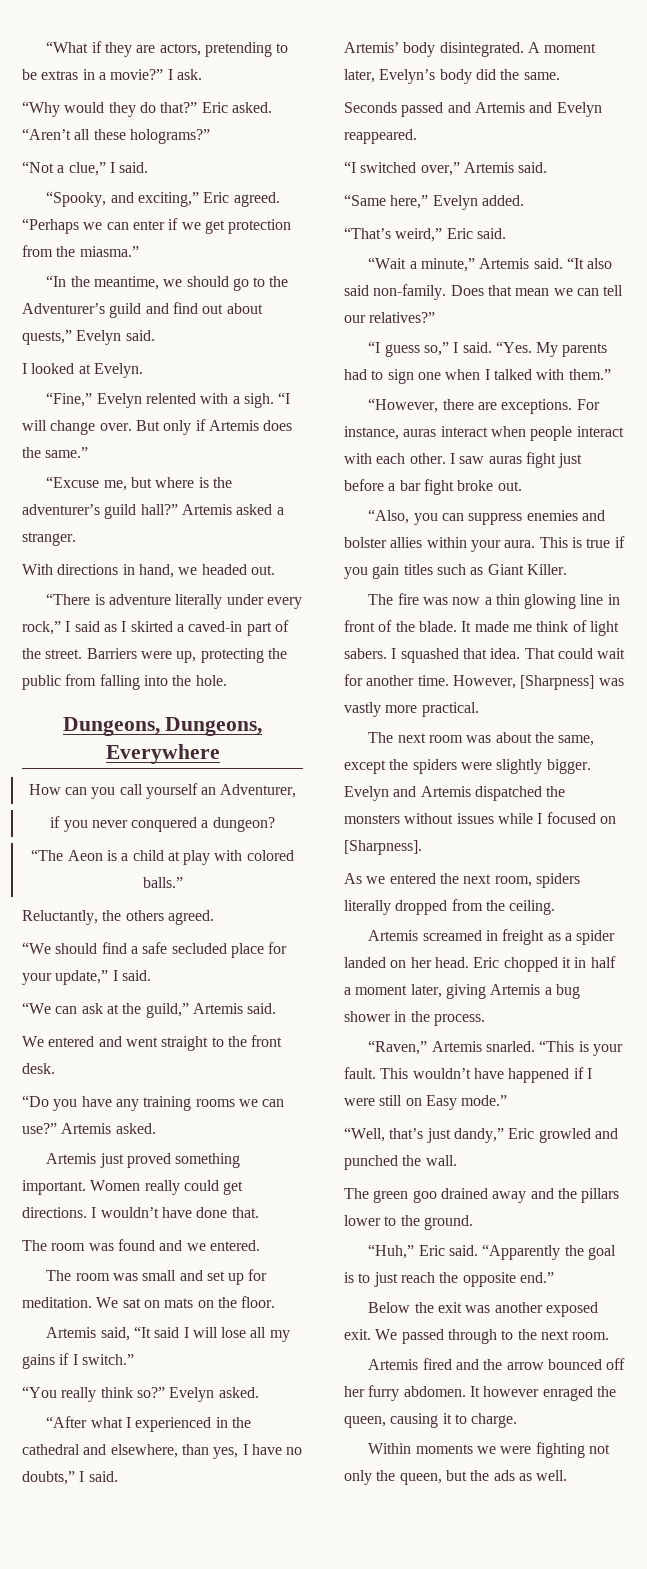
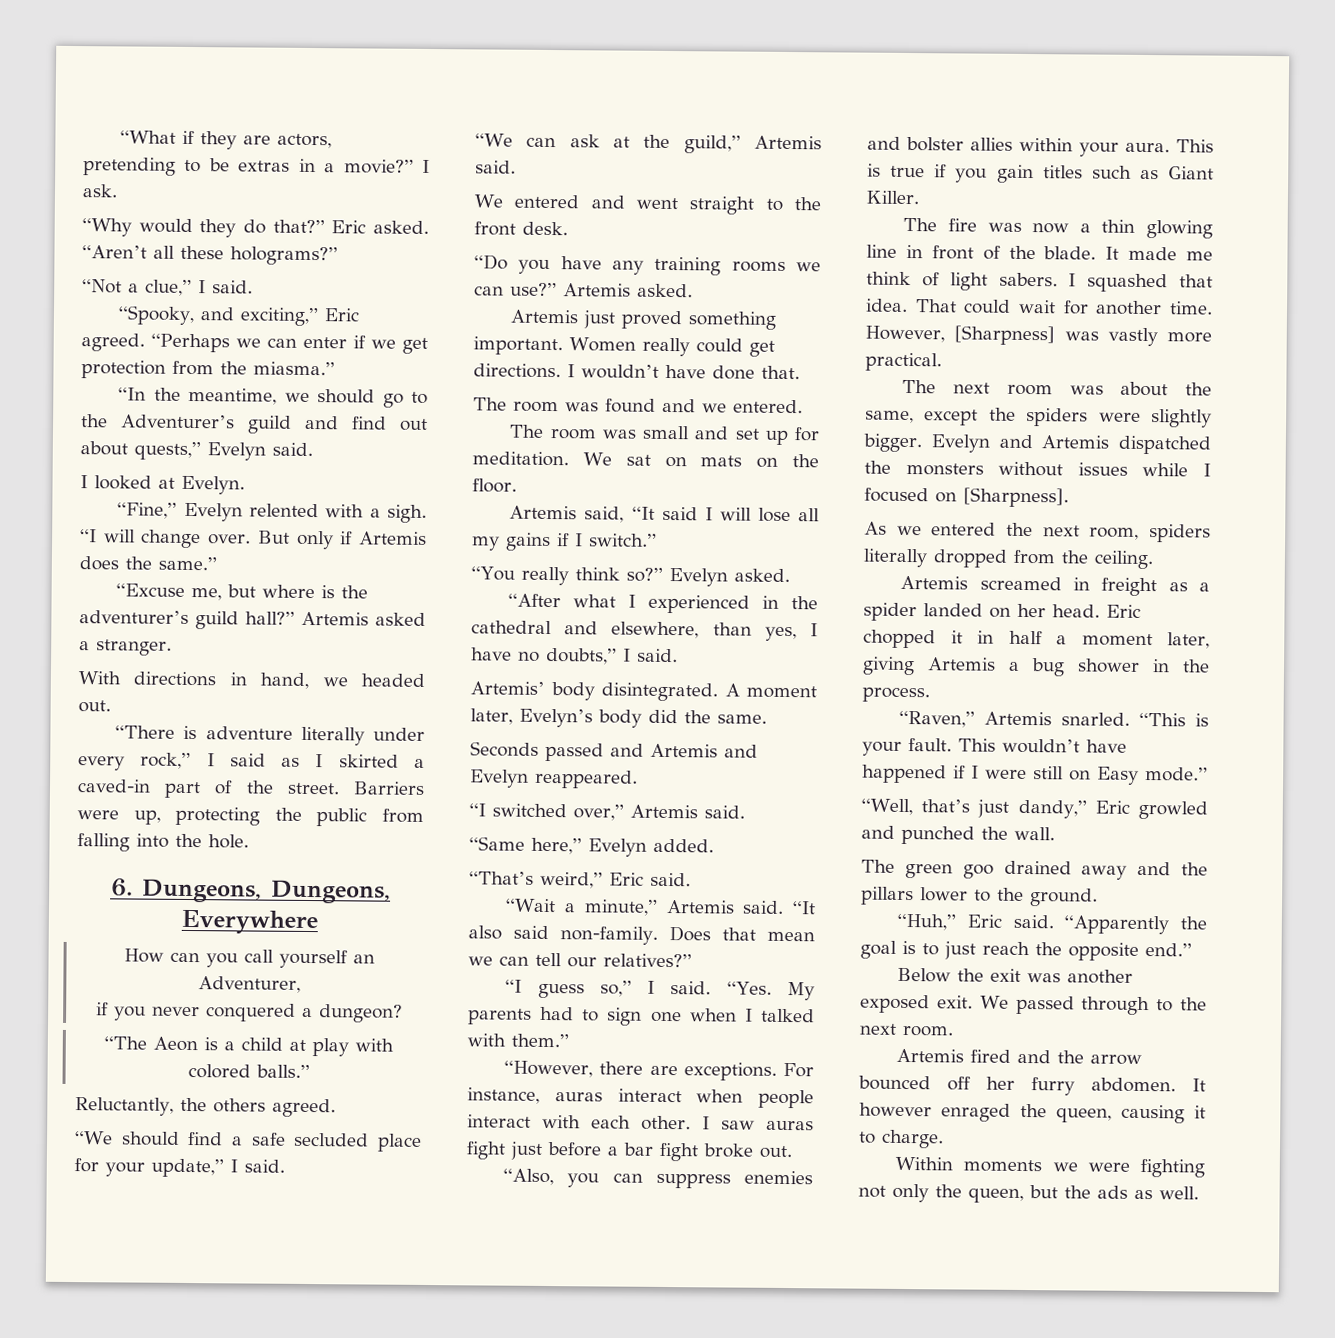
(227, 680) none -> [110,878,133,897] 6.

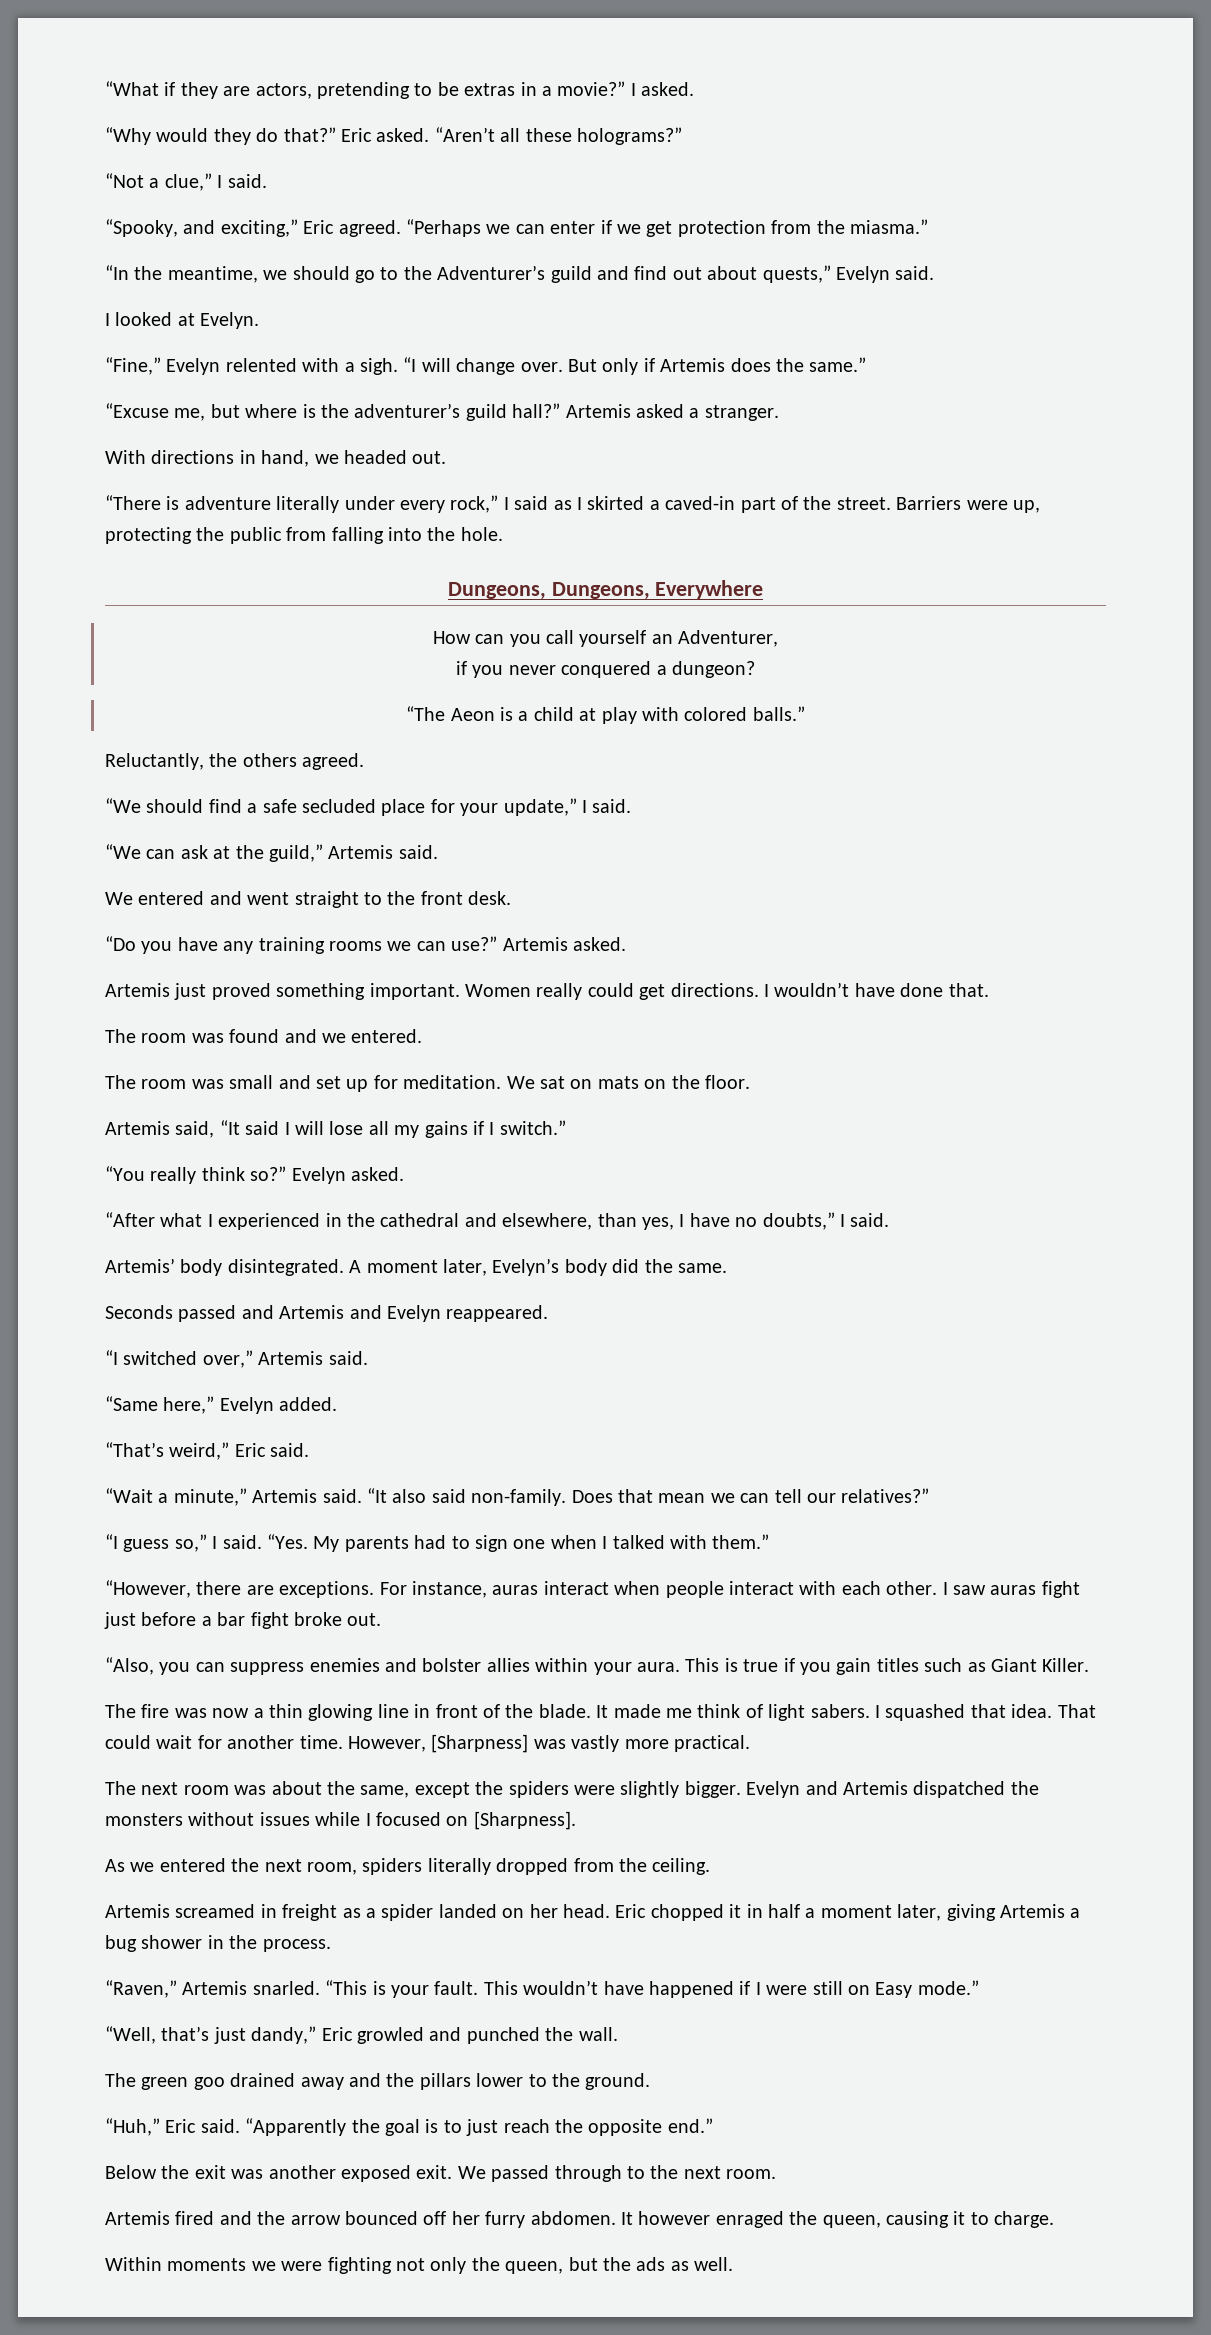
[82,184,118,198] ask. -> [641,82,695,96] asked.
[110,878,133,897] 6. -> (503, 534) none

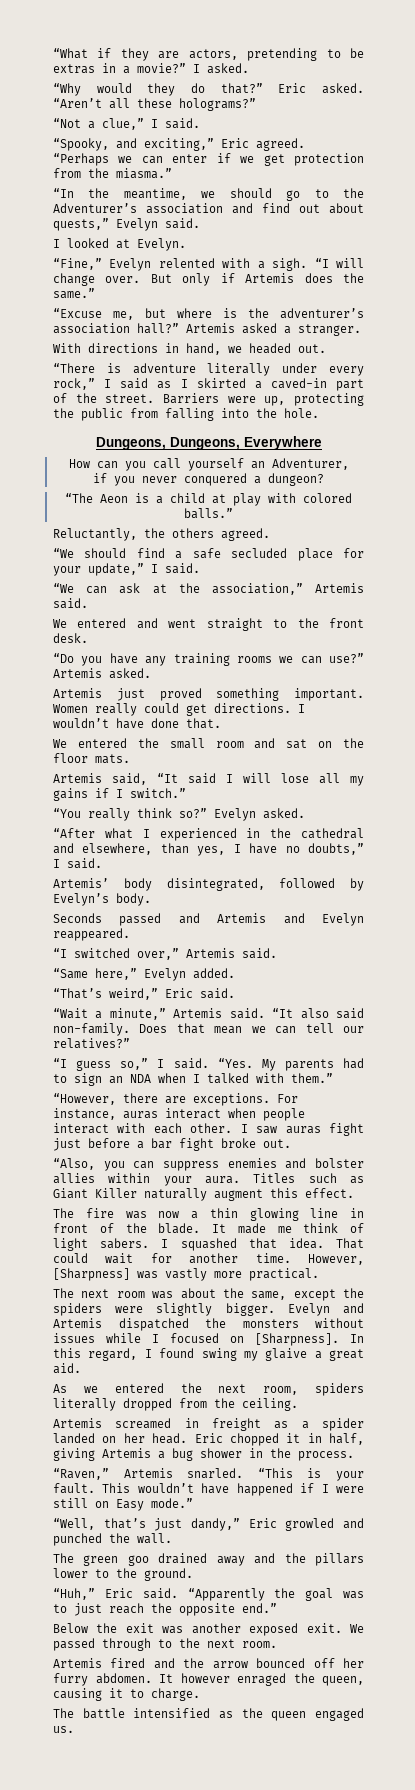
[550,266,592,283] guild -> [146,203,223,214] association
[465,404,507,421] guild -> [53,323,130,334] association
[269,844,323,862] guild,” -> [211,583,303,595] association,”
[105,1029,423,1043] [105,1075,750,1092] The room was found and we entered. // The room was small and set up for meditation. We sat on mats on the floor. -> [53,738,364,749] [53,753,130,764] We entered the small room and sat on the floor mats.
[227,1258,727,1276] disintegrated. A moment later, Evelyn’s body did the same. -> [166,878,364,891] [53,893,151,906] disintegrated, followed by Evelyn’s body.
[513,1539,546,1549] one -> [109,1074,151,1084] an NDA
[685,1658,1090,1675] This is true if you gain titles such as Giant Killer. -> [253,1173,364,1184] [53,1188,354,1201] Titles such as Giant Killer naturally augment this effect.
(576, 1820) none -> [350,1334,364,1343] [53,1348,364,1361] [53,1363,81,1374] In this regard, I found swing my glaive a great aid.
[767,1904,942,1921] half a moment later, -> [329,1433,364,1445] half,
[425,2119,439,2133] is -> [343,1591,364,1599] was
[105,2257,734,2274] Within moments we were fighting not only the queen, but the ads as well. -> [53,1708,364,1721] [53,1726,74,1733] The battle intensified as the queen engaged us.

